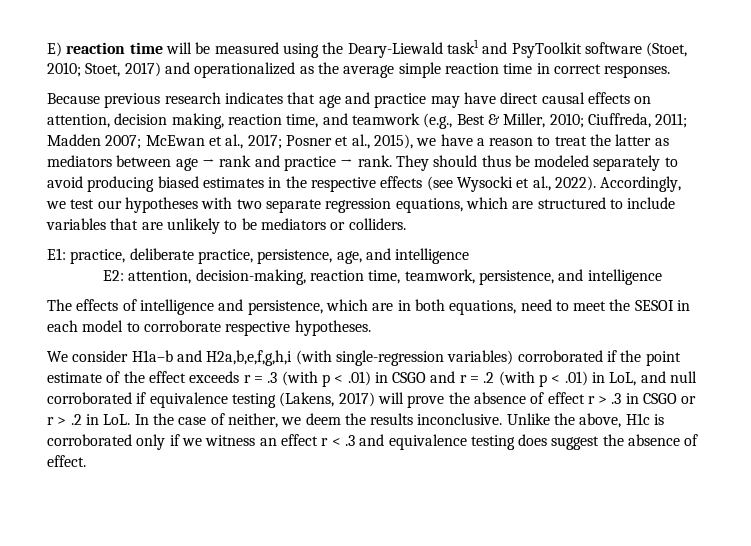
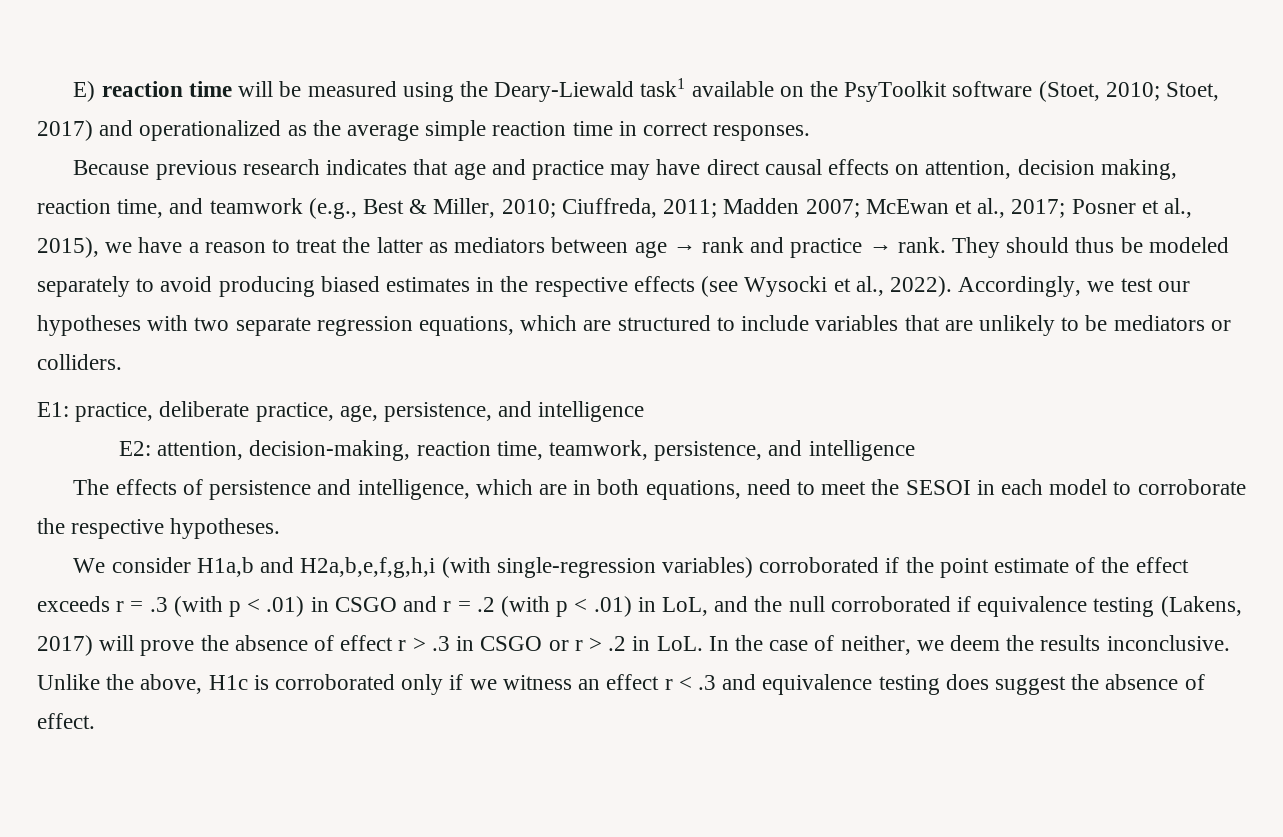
[482,42,508,54] and -> [691,81,838,97] available on the
[257,249,362,264] persistence, age, -> [339,402,493,422] age, persistence,
[139,299,323,315] intelligence and persistence, -> [209,479,470,500] persistence and intelligence,
(221, 326) none -> [37,518,65,534] the
[131,350,173,362] H1a–b -> [196,557,254,577] H1a,b
(666, 377) none -> [754,596,783,612] the

